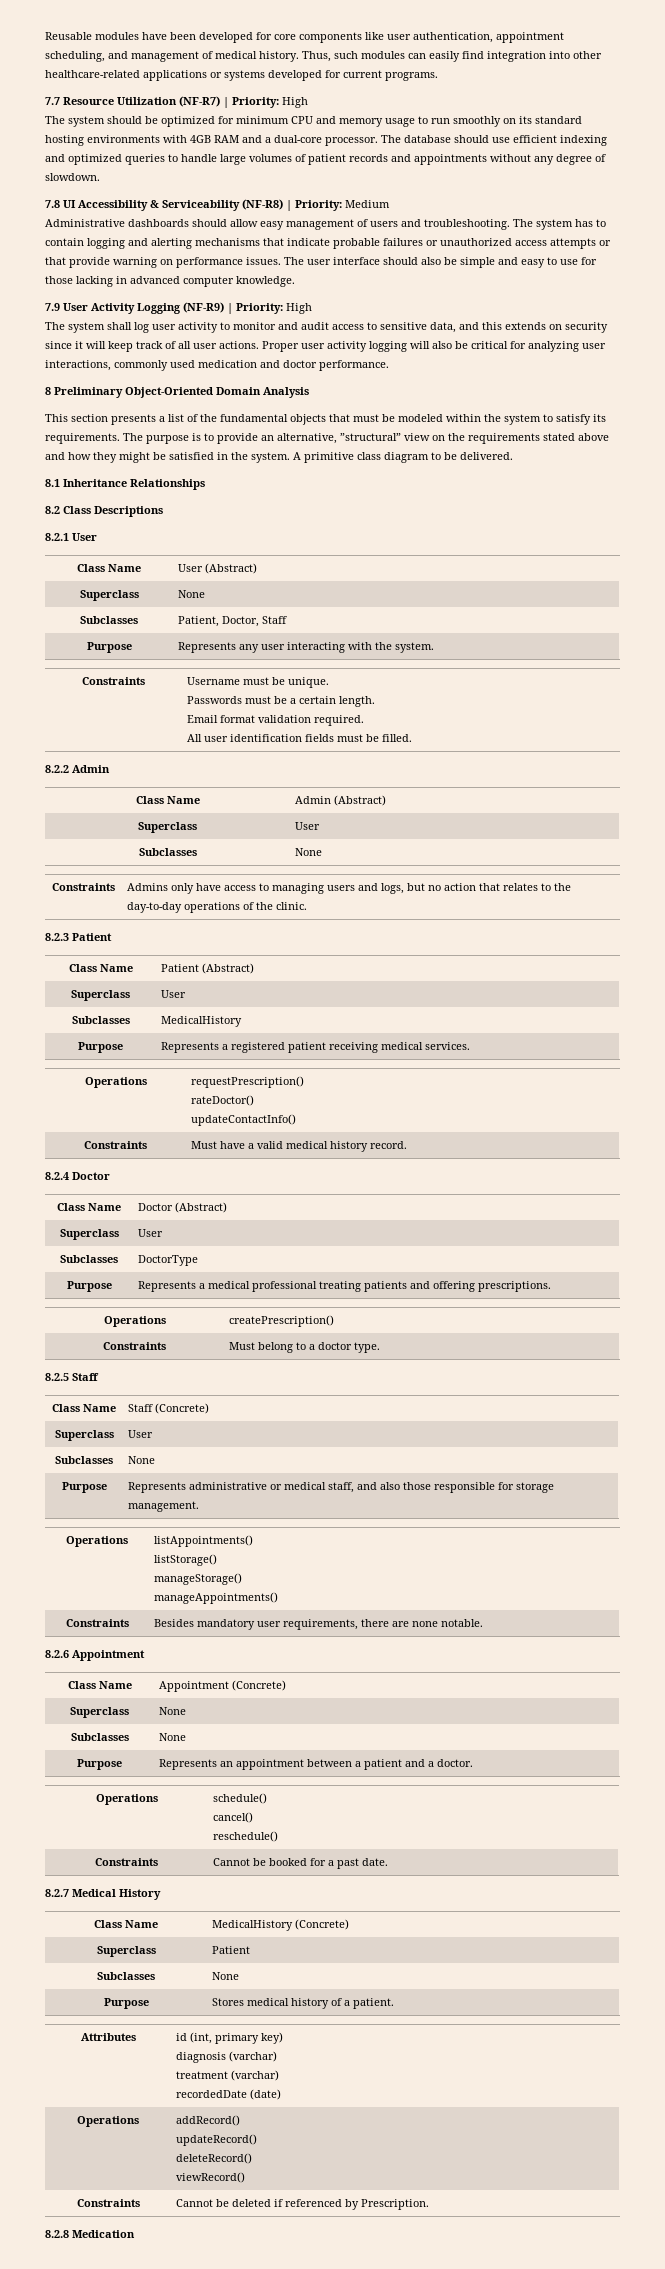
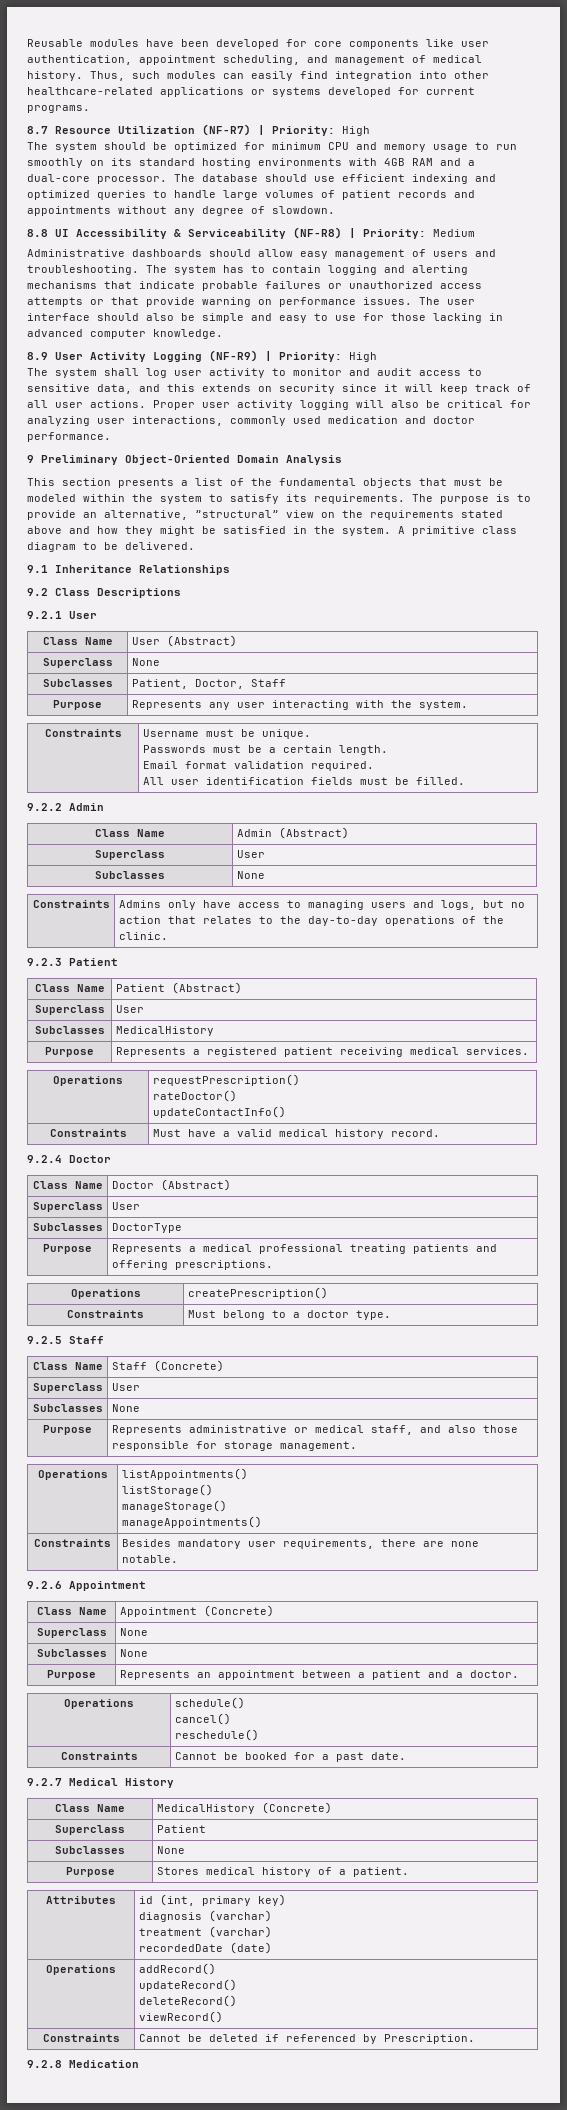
[45,97,60,105] 7.7 -> [27,126,48,134] 8.7
[45,200,60,208] 7.8 -> [27,229,48,237] 8.8
[45,303,60,311] 7.9 -> [27,352,48,360] 8.9
[45,387,51,395] 8 -> [27,455,34,463] 9
[45,479,60,487] 8.1 -> [27,565,48,573] 9.1
[45,506,60,514] 8.2 -> [27,588,48,596] 9.2
[45,533,69,541] 8.2.1 -> [27,611,62,619] 9.2.1
[45,765,69,773] 8.2.2 -> [27,803,62,811] 9.2.2
[45,933,69,941] 8.2.3 -> [27,958,62,966] 9.2.3
[45,1172,69,1180] 8.2.4 -> [27,1155,62,1163] 9.2.4
[45,1373,69,1381] 8.2.5 -> [27,1336,62,1344] 9.2.5
[45,1650,69,1658] 8.2.6 -> [27,1581,62,1589] 9.2.6
[45,1889,69,1897] 8.2.7 -> [27,1778,62,1786] 9.2.7
[45,2230,69,2238] 8.2.8 -> [27,2060,62,2068] 9.2.8

